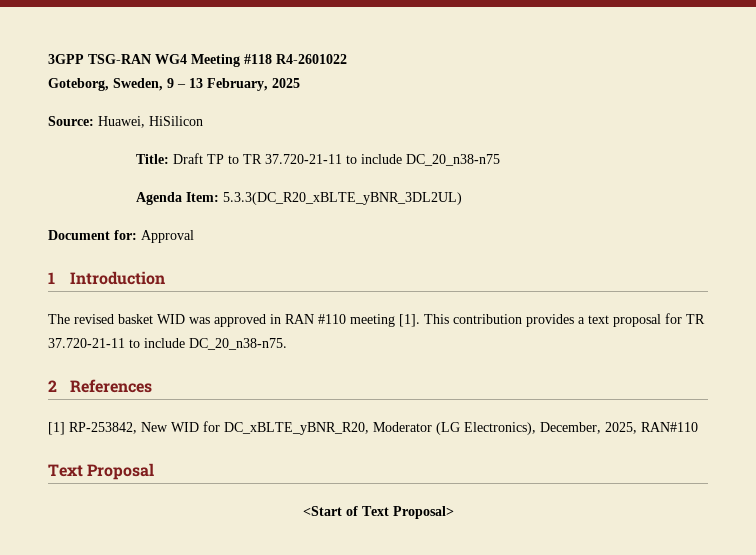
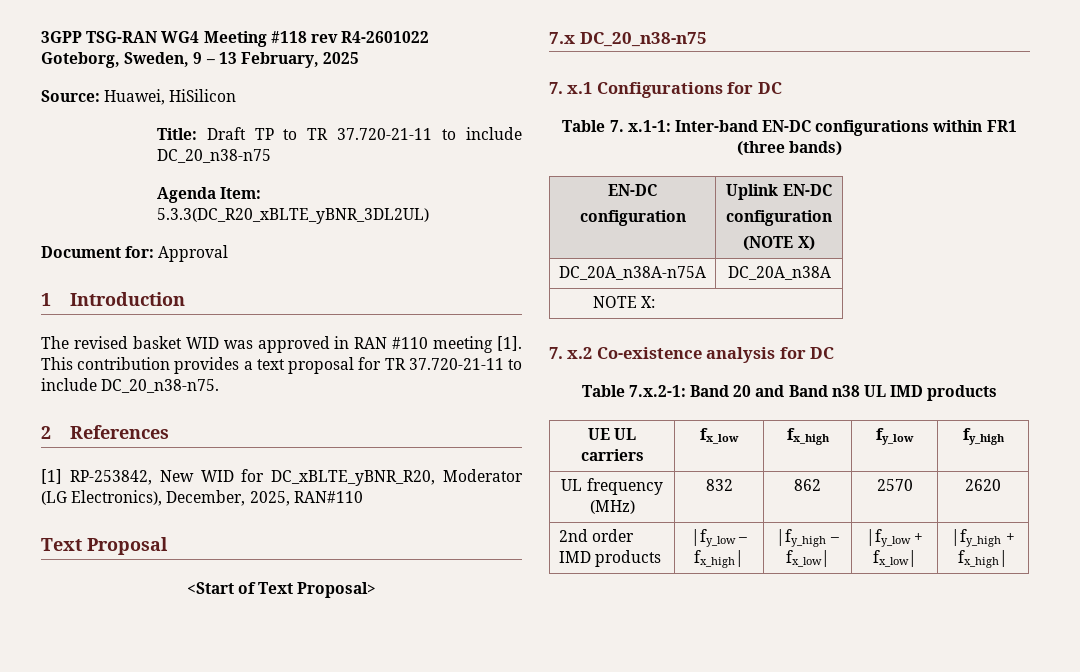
(272, 59) none -> [310,34,338,43] rev
(454, 512) none -> [549,32,707,47] [549,82,782,98] [562,120,1017,136] [736,141,843,156] [608,184,657,196] [579,210,686,226] [726,184,832,200] [726,210,832,226] [743,236,815,251] [559,266,706,280] [727,266,831,280] [593,296,656,308] [549,347,835,363] [581,385,998,401] [587,428,637,440] [580,449,644,461] [700,428,739,444] [786,428,830,445] [876,428,914,445] [962,428,1005,445] [561,478,663,495] [589,500,635,514] [705,479,733,491] [794,479,821,491] [876,479,913,491] [965,479,1001,491] [558,529,634,542] [558,550,661,567] [690,529,748,547] [694,550,744,568] [776,529,839,547] [785,550,830,567] [865,529,924,547] [872,550,917,567] [951,529,1015,547] [958,550,1008,568] // 7.x DC_20_n38-n75 // 7. x.1 Configurations for DC // Table 7. x.1-1: Inter-band EN-DC configurations within FR1 (three bands) // EN-DC // configuration | Uplink EN-DC // configuration // (NOTE X) // DC_20A_n38A-n75A | DC_20A_n38A // NOTE X: // 7. x.2 Co-existence analysis for DC // Table 7.x.2-1: Band 20 and Band n38 UL IMD products // UE UL carriers | fx_low | fx_high | fy_low | fy_high // UL frequency (MHz) | 832 | 862 | 2570 | 2620 // 2nd order IMD products | |fy_low – fx_high| | |fy_high – fx_low| | |fy_low + fx_low| | |fy_high + fx_high|

